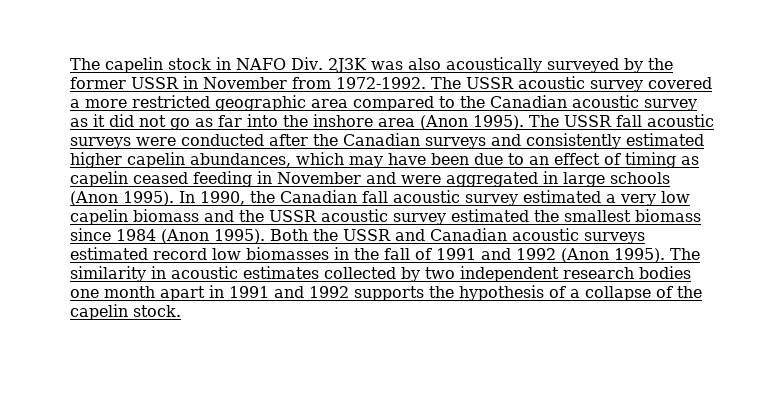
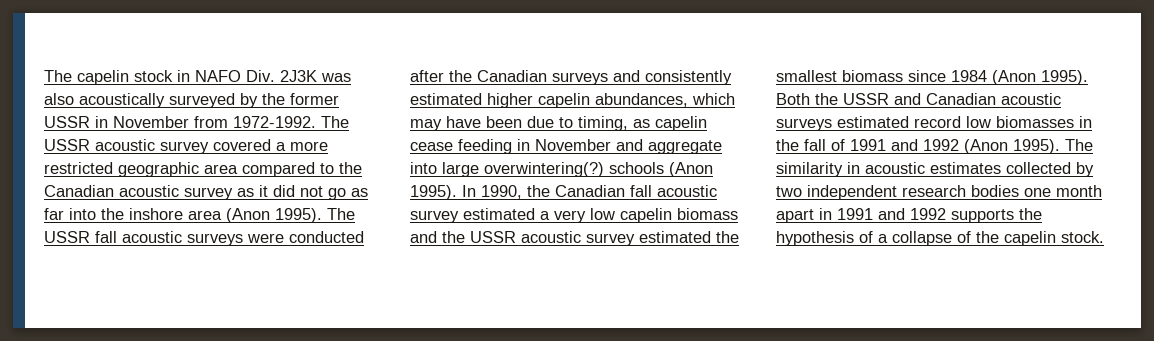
[529,152,676,168] an effect of timing -> [578,116,628,131] timing,
[133,172,188,184] ceased -> [410,142,453,151] cease
[401,171,605,187] were aggregated in large -> [648,140,722,154] [410,162,604,177] aggregate into large overwintering(?)

